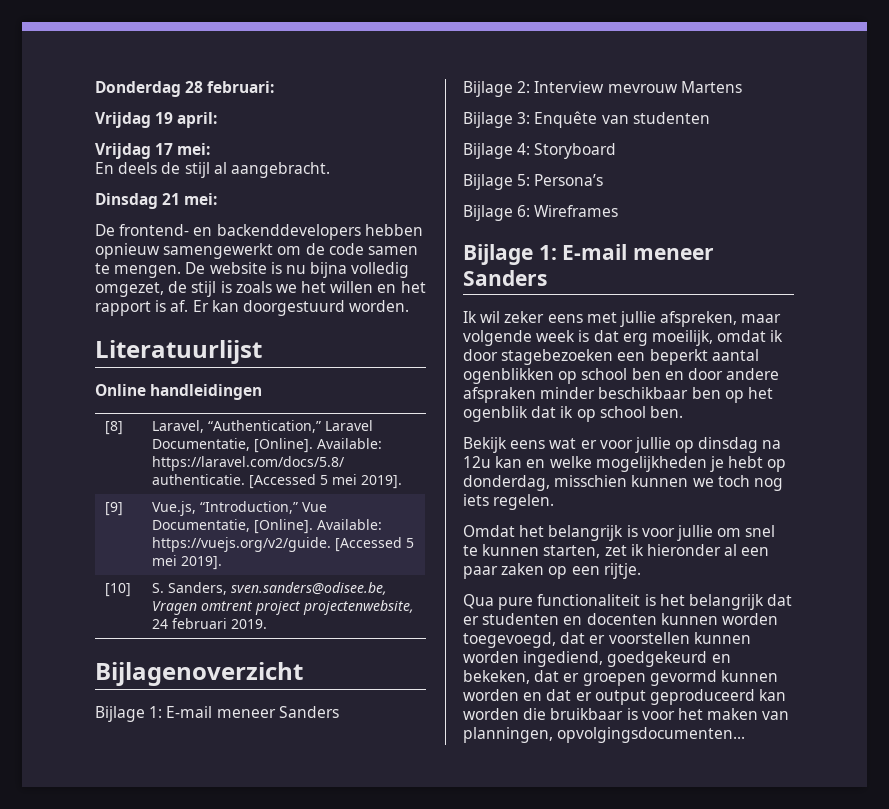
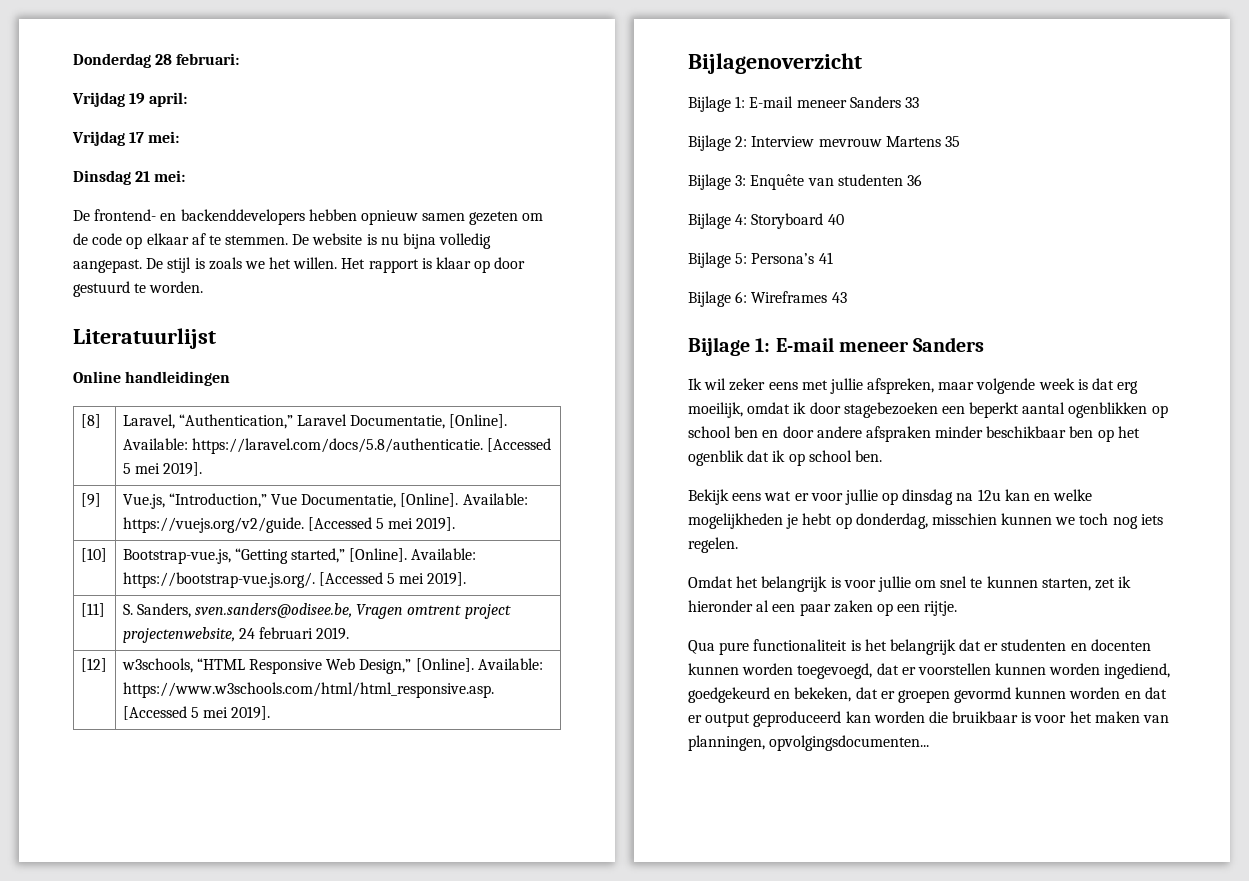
[95,162,330,178] // En deels de stijl al aangebracht. -> (180, 137) none
[163,243,274,259] samengewerkt -> [422,211,519,225] samen gezeten
[367,246,418,255] [95,263,182,278] samen te mengen. -> [126,233,289,249] op elkaar af te stemmen.
[95,281,188,297] omgezet, de -> [73,258,164,273] aangepast. De
[330,281,426,293] [95,300,345,316] willen en het rapport is af. Er kan doorgestuurd -> [293,257,526,273] [73,281,147,297] willen. Het rapport is klaar op door gestuurd te
(132, 590) none -> [122,548,477,564] [122,572,467,588] [80,603,105,617] | Bootstrap-vue.js, “Getting started,” [Online]. Available: https://bootstrap-vue.js.org/. [Accessed 5 mei 2019]. // [11]
(268, 624) none -> [80,658,107,672] [121,658,543,674] [122,682,494,698] [122,706,271,720] // [12] | w3schools, “HTML Responsive Web Design,” [Online]. Available: https://www.w3schools.com/html/html_responsive.asp. [Accessed 5 mei 2019].
(339, 712) none -> [904,97,919,108] 33
(742, 87) none -> [944,136,960,147] 35
(710, 118) none -> [906,174,922,186] 36
(617, 151) none -> [827,214,844,225] 40
(604, 180) none -> [818,252,833,264] 41
(619, 211) none -> [831,292,847,303] 43

